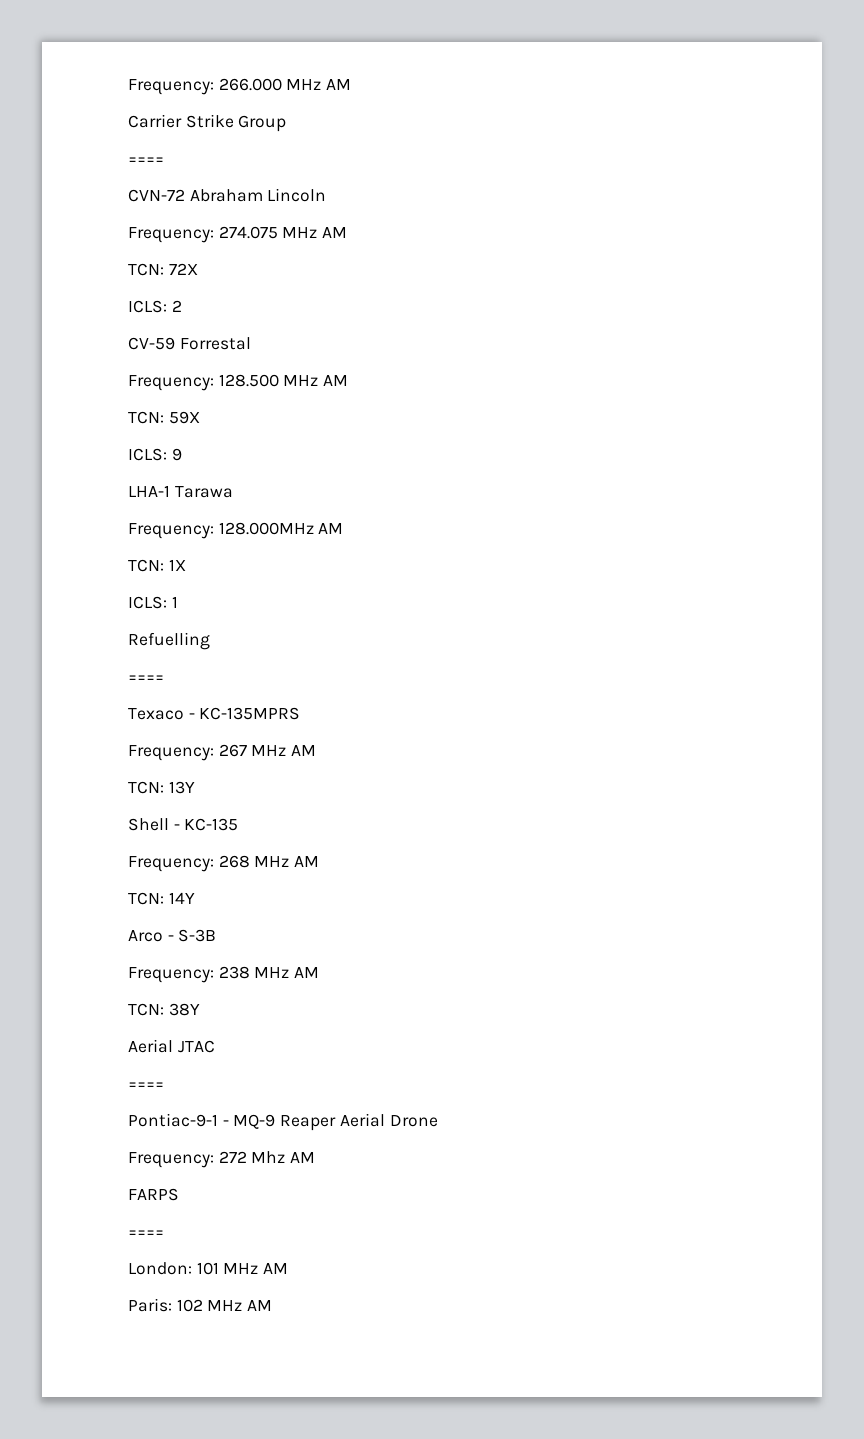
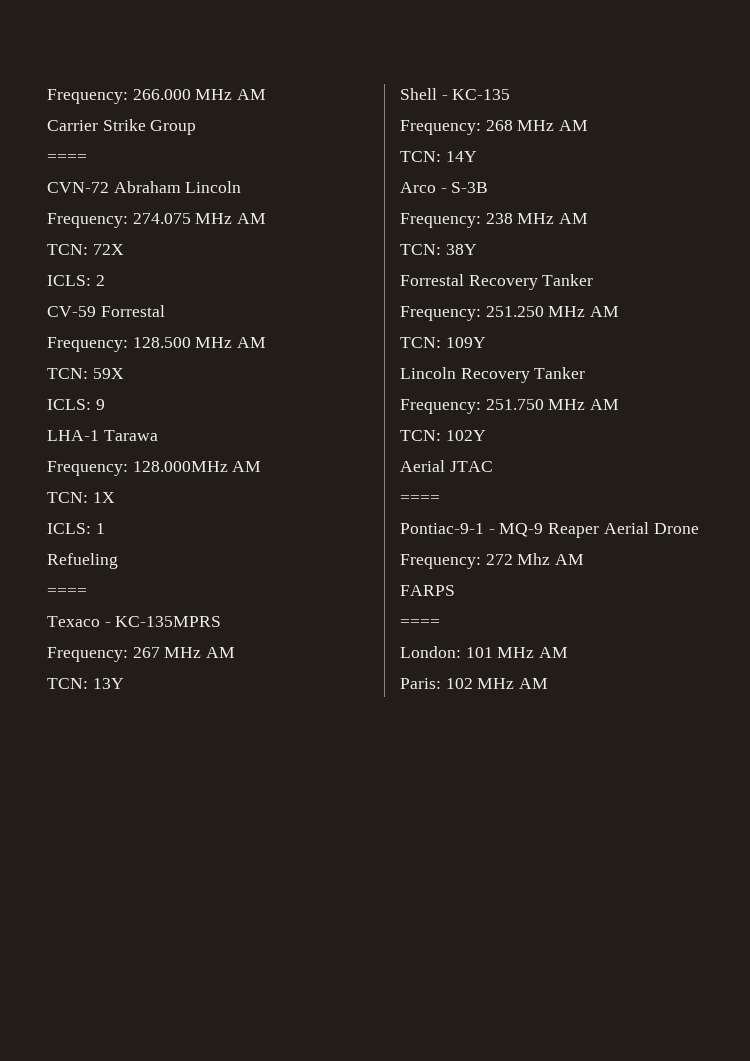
[128,632,210,650] Refuelling -> [47,553,118,569] Refueling
(200, 1009) none -> [400,274,594,290] [400,306,620,321] [400,337,486,348] [400,367,586,383] [400,399,620,414] [400,430,486,441] // Forrestal Recovery Tanker // Frequency: 251.250 MHz AM // TCN: 109Y // Lincoln Recovery Tanker // Frequency: 251.750 MHz AM // TCN: 102Y

